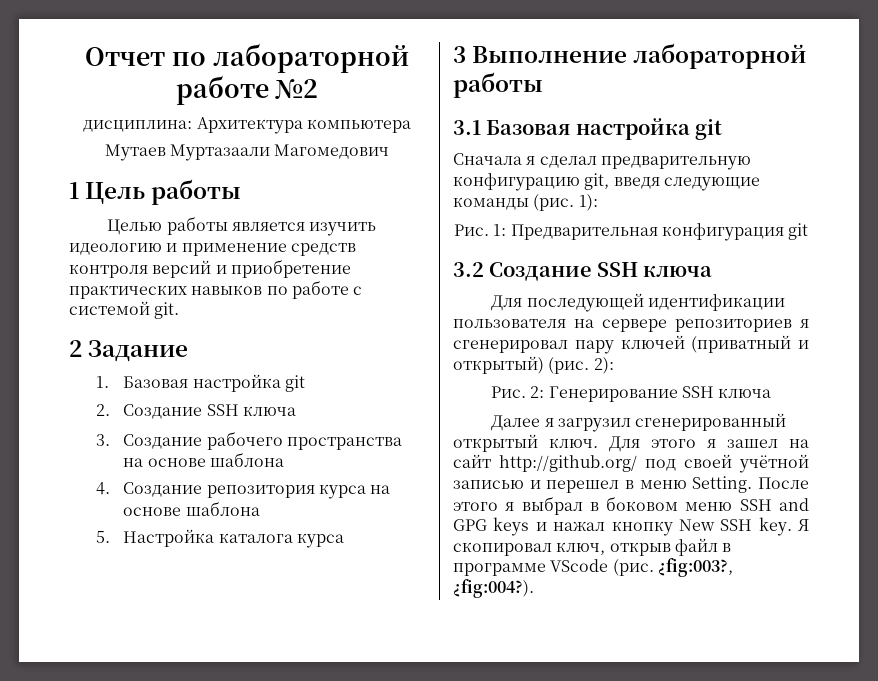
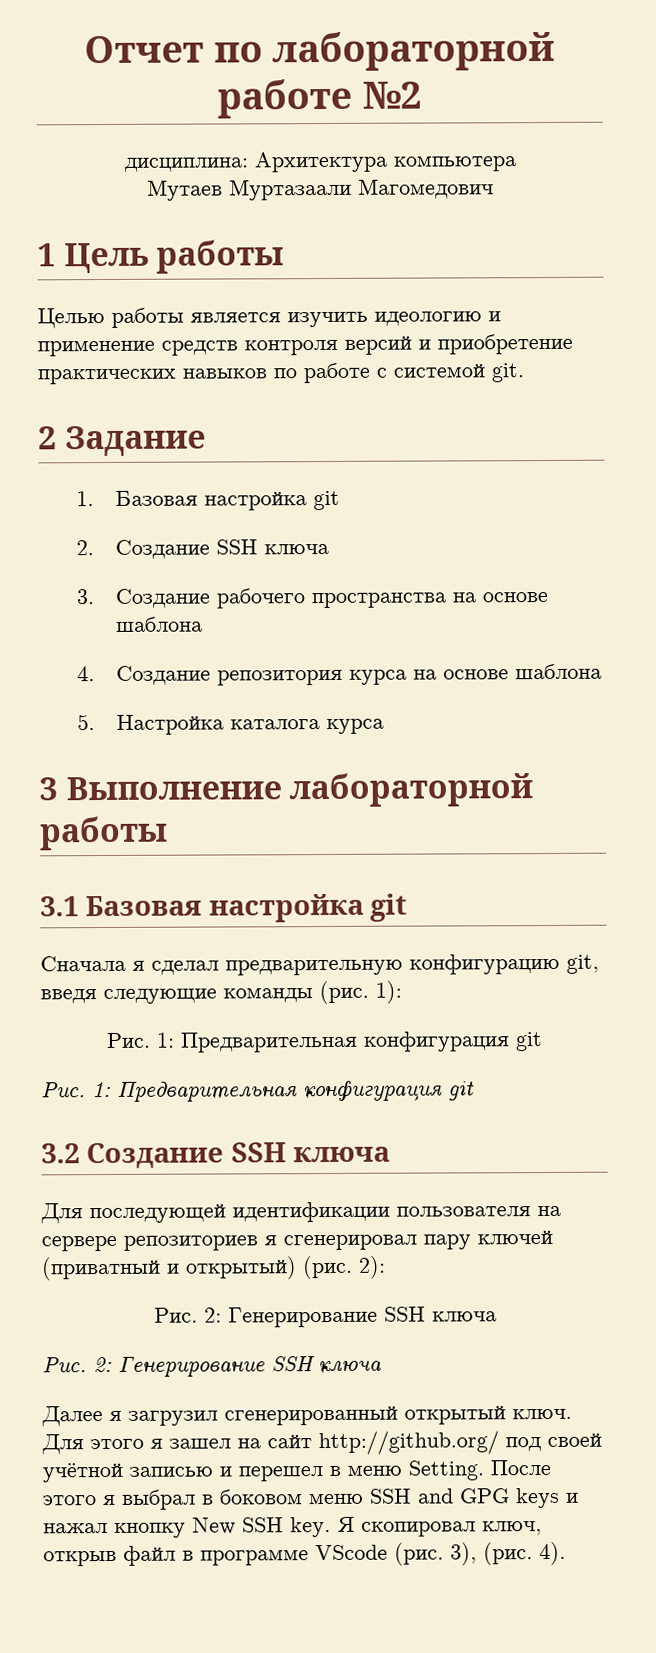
(809, 231) none -> [41,1080,475,1103] // Рис. 1: Предварительная конфигурация git
(772, 393) none -> [42,1356,382,1378] // Рис. 2: Генерирование SSH ключа
[657,558,733,577] [453,579,534,598] ¿fig:003?, ¿fig:004?). -> [450,1541,566,1566] 3), (рис. 4).

